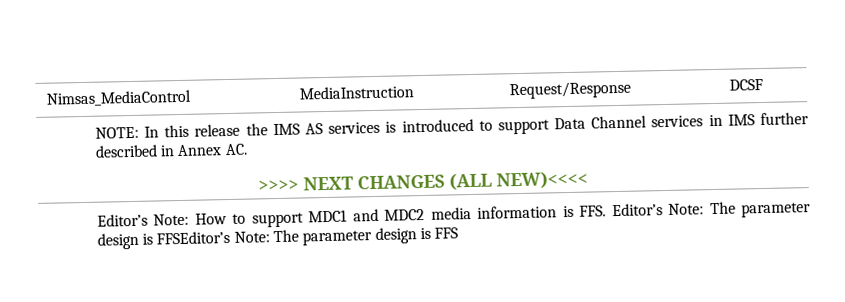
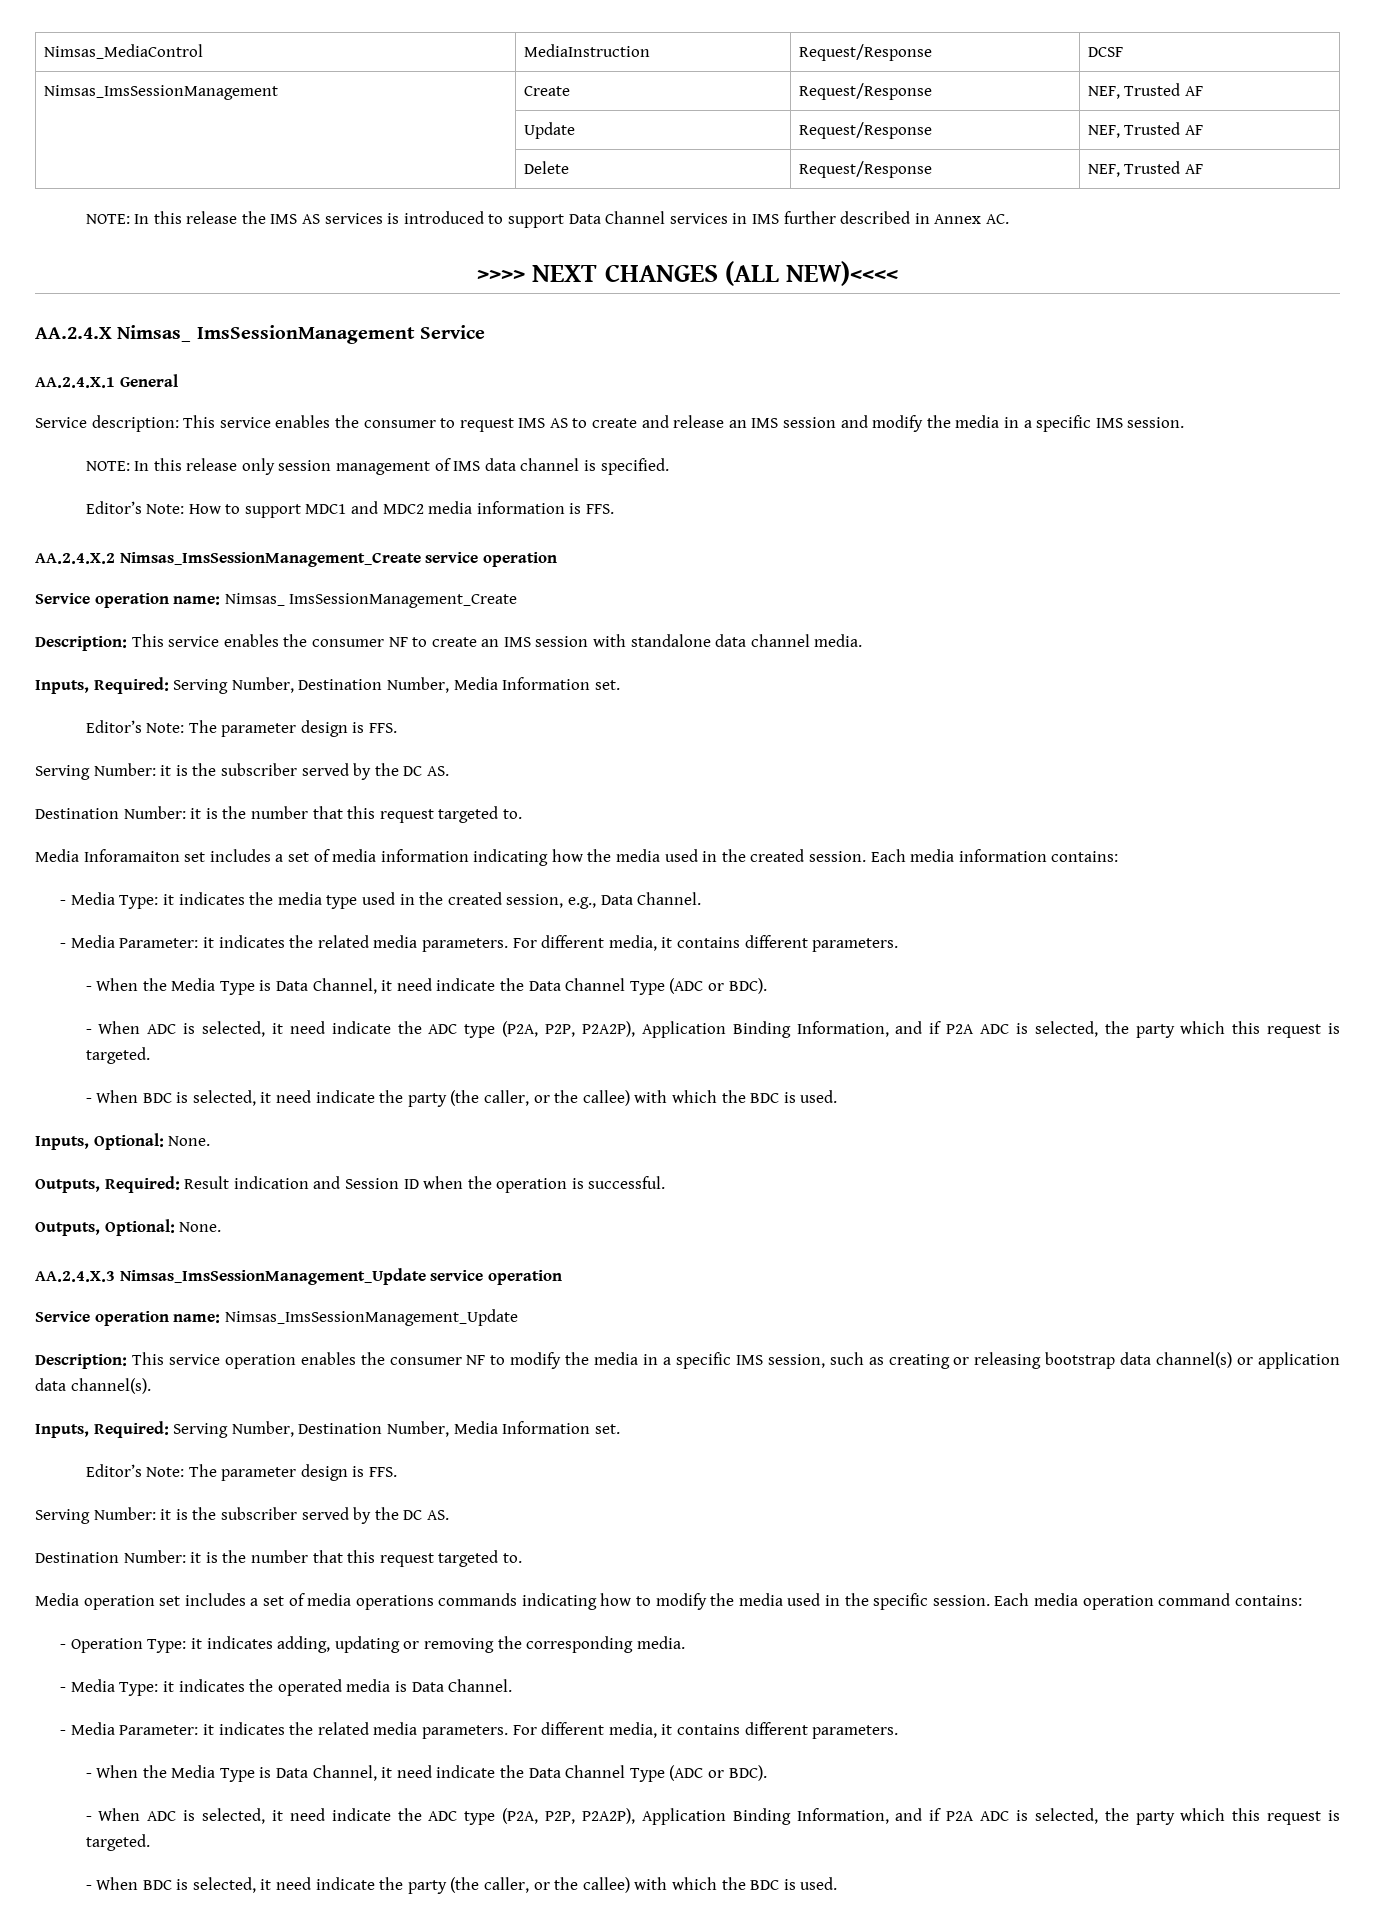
(764, 84) none -> [43,85,278,100] [523,86,570,96] [798,83,932,100] [1087,83,1204,99] [523,122,575,139] [798,122,932,139] [1087,122,1204,138] [523,161,569,174] [798,161,932,178] [1087,161,1204,177] // Nimsas_ImsSessionManagement | Create | Request/Response | NEF, Trusted AF // | Update | Request/Response | NEF, Trusted AF // | Delete | Request/Response | NEF, Trusted AF
(588, 180) none -> [35,325,485,344] [35,374,178,388] [35,415,1185,432] [85,458,669,475] // AA.2.4.X Nimsas_ ImsSessionManagement Service // AA.2.4.X.1 General // Service description: This service enables the consumer to request IMS AS to create and release an IMS session and modify the media in a specific IMS session. // NOTE: In this release only session management of IMS data channel is specified.
[611,201,812,218] [96,227,459,250] Editor’s Note: The parameter design is FFSEditor’s Note: The parameter design is FFS -> [35,552,557,567] [35,593,518,608] [35,634,863,651] [35,677,620,694] [85,720,398,737] [35,763,449,780] [35,806,522,823] [35,849,1119,866] [60,892,702,909] [60,935,899,952] [85,978,767,995] [85,1021,1340,1038] [85,1047,150,1064] [85,1090,838,1107] [35,1133,211,1150] [35,1176,666,1193] [35,1219,222,1236] [35,1268,562,1285] [35,1309,518,1326] [35,1352,1340,1369] [35,1378,151,1394] [35,1421,620,1438] [85,1464,398,1481] [35,1507,449,1524] [35,1550,522,1567] [35,1593,1302,1610] [60,1636,685,1653] [60,1679,513,1696] [60,1722,899,1739] [85,1765,767,1782] [85,1808,1340,1825] [85,1834,150,1851] [85,1877,838,1894] // AA.2.4.X.2 Nimsas_ImsSessionManagement_Create service operation // Service operation name: Nimsas_ ImsSessionManagement_Create // Description: This service enables the consumer NF to create an IMS session with standalone data channel media. // Inputs, Required: Serving Number, Destination Number, Media Information set. // Editor’s Note: The parameter design is FFS. // Serving Number: it is the subscriber served by the DC AS. // Destination Number: it is the number that this request targeted to. // Media Inforamaiton set includes a set of media information indicating how the media used in the created session. Each media information contains: // - Media Type: it indicates the media type used in the created session, e.g., Data Channel. // - Media Parameter: it indicates the related media parameters. For different media, it contains different parameters. // - When the Media Type is Data Channel, it need indicate the Data Channel Type (ADC or BDC). // - When ADC is selected, it need indicate the ADC type (P2A, P2P, P2A2P), Application Binding Information, and if P2A ADC is selected, the party which this request is targeted. // - When BDC is selected, it need indicate the party (the caller, or the callee) with which the BDC is used. // Inputs, Optional: None. // Outputs, Required: Result indication and Session ID when the operation is successful. // Outputs, Optional: None. // AA.2.4.X.3 Nimsas_ImsSessionManagement_Update service operation // Service operation name: Nimsas_ImsSessionManagement_Update // Description: This service operation enables the consumer NF to modify the media in a specific IMS session, such as creating or releasing bootstrap data channel(s) or application data channel(s). // Inputs, Required: Serving Number, Destination Number, Media Information set. // Editor’s Note: The parameter design is FFS. // Serving Number: it is the subscriber served by the DC AS. // Destination Number: it is the number that this request targeted to. // Media operation set includes a set of media operations commands indicating how to modify the media used in the specific session. Each media operation command contains: // - Operation Type: it indicates adding, updating or removing the corresponding media. // - Media Type: it indicates the operated media is Data Channel. // - Media Parameter: it indicates the related media parameters. For different media, it contains different parameters. // - When the Media Type is Data Channel, it need indicate the Data Channel Type (ADC or BDC). // - When ADC is selected, it need indicate the ADC type (P2A, P2P, P2A2P), Application Binding Information, and if P2A ADC is selected, the party which this request is targeted. // - When BDC is selected, it need indicate the party (the caller, or the callee) with which the BDC is used.

